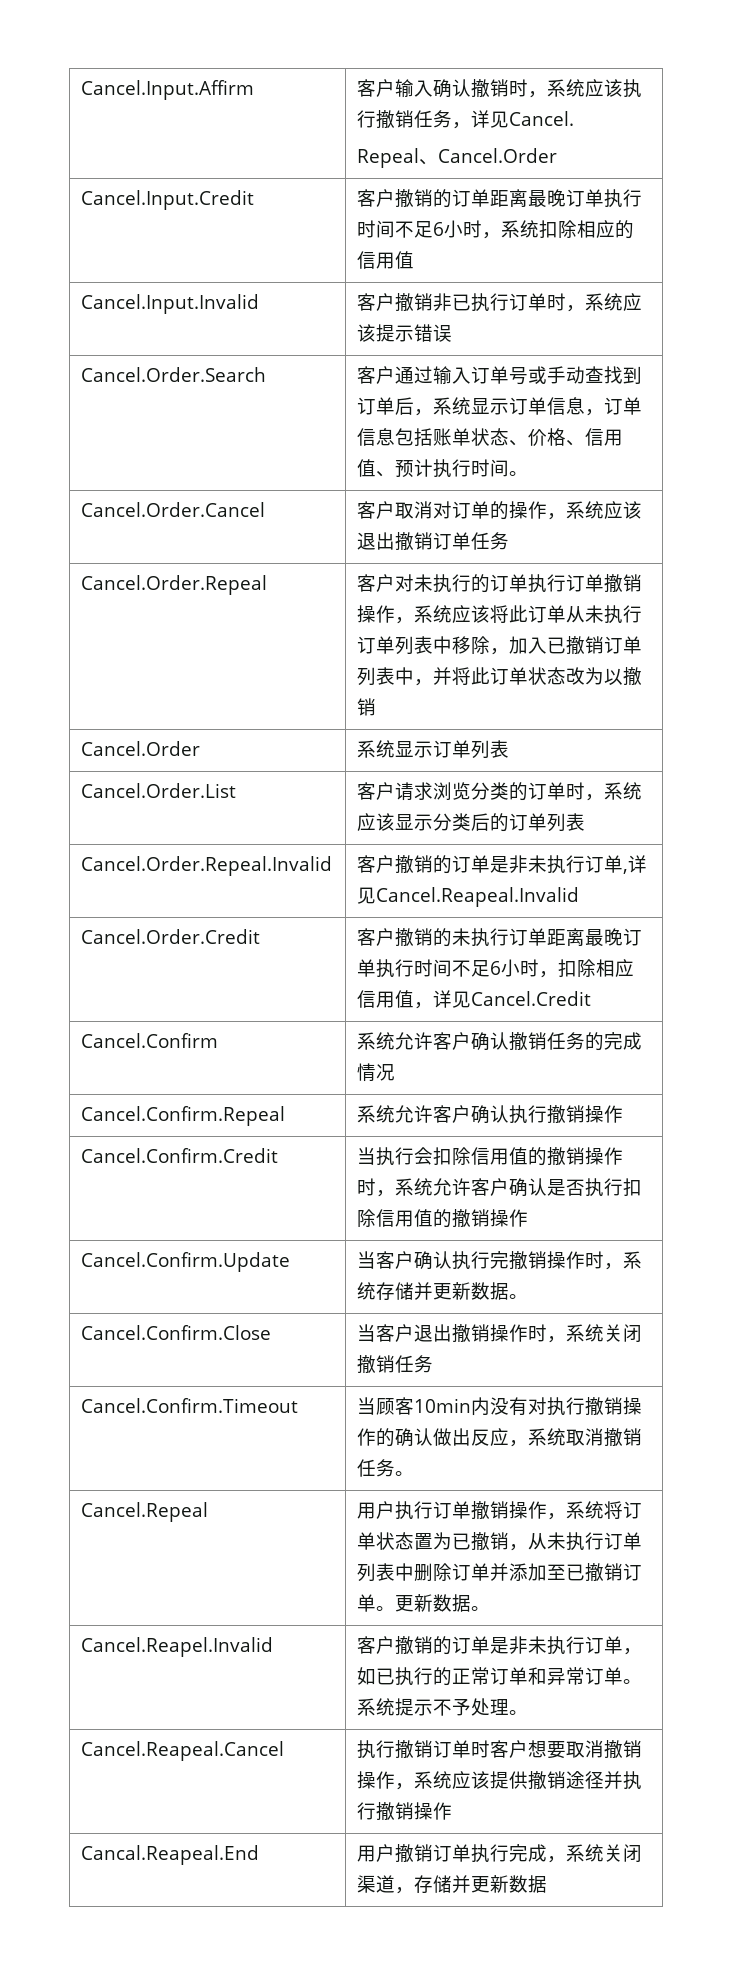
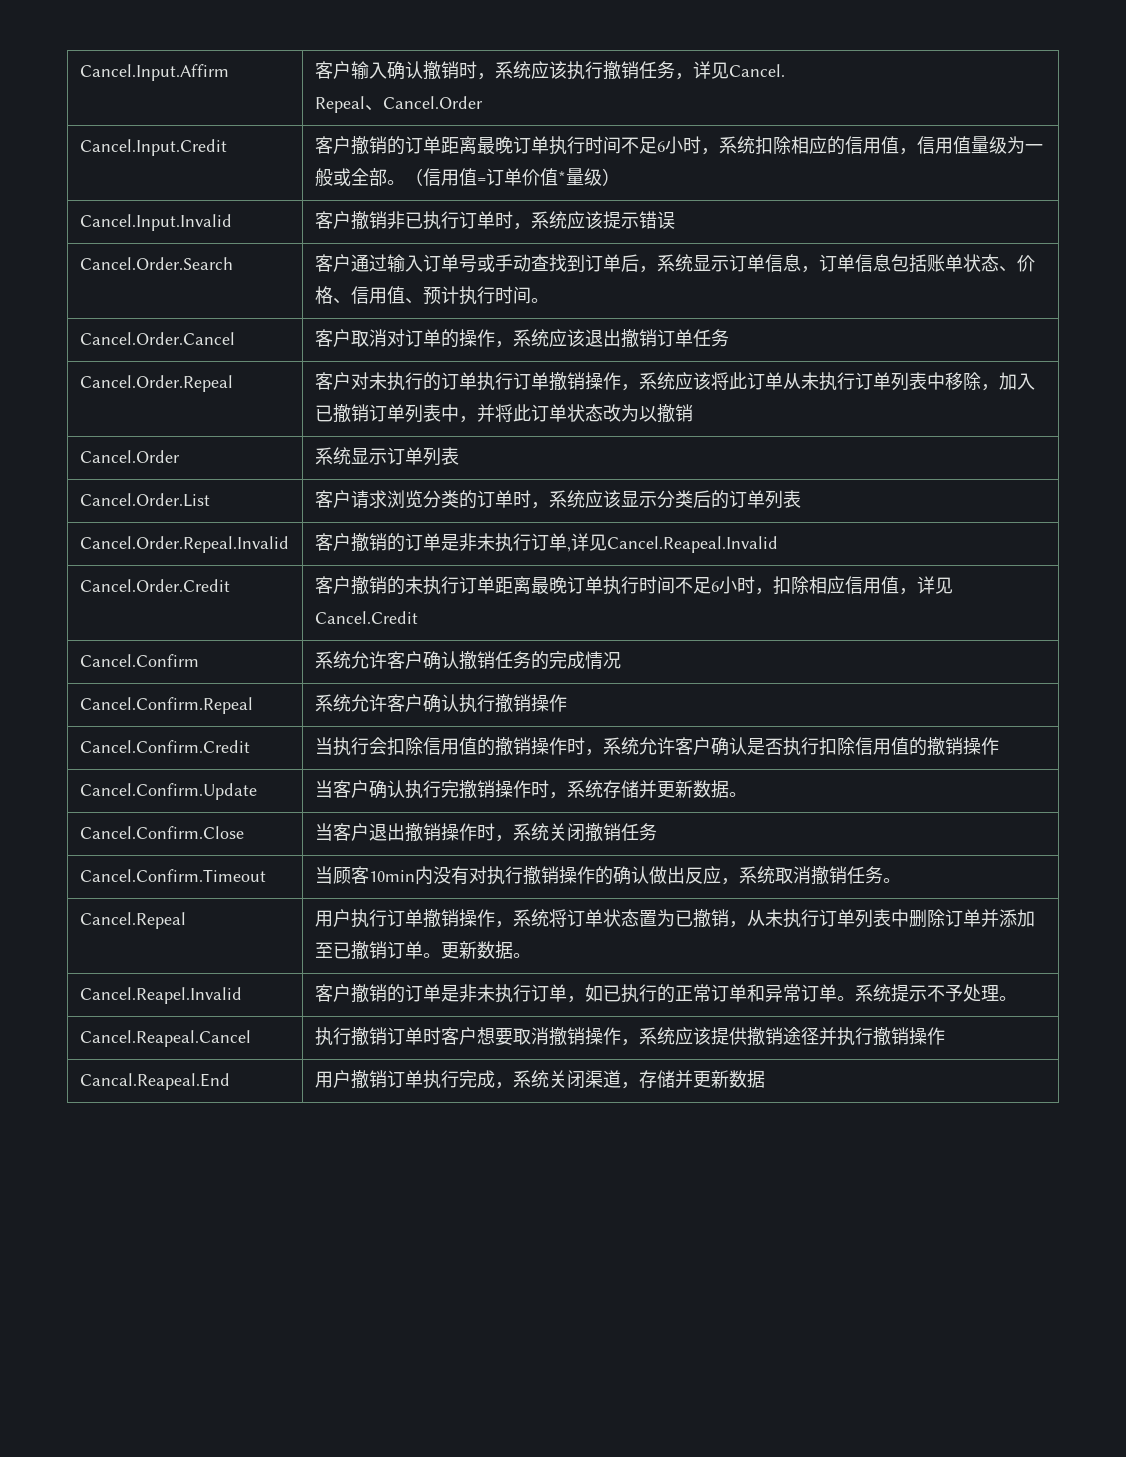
(415, 260) none -> [898,136,1043,155] [314,168,620,186] ，信用值量级为一般或全部。（信用值=订单价值*量级）

